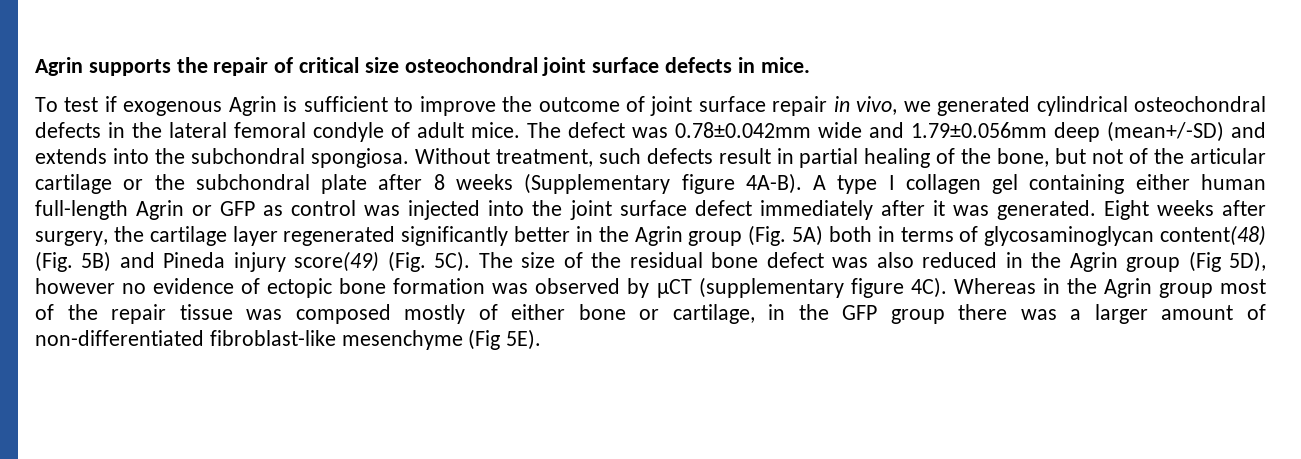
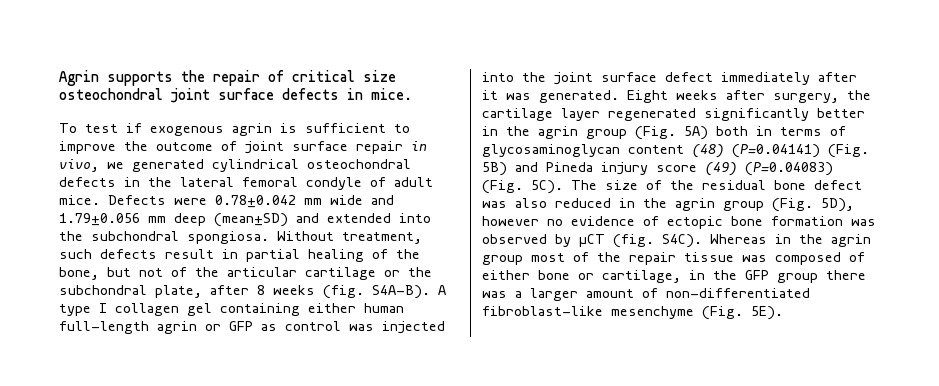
[228,96,277,116] Agrin -> [232,123,272,136] agrin
[527,121,1266,142] [35,148,107,164] The defect was 0.78±0.042mm wide and 1.79±0.056mm deep (mean+/-SD) and extends -> [108,195,394,208] [59,213,391,227] Defects were 0.78±0.042 mm wide and 1.79±0.056 mm deep (mean±SD) and extended
[321,174,368,194] plate -> [155,285,202,298] plate,
[524,173,802,194] (Supplementary figure 4A-B). -> [323,285,430,299] (fig. S4A-B).
[136,200,185,220] Agrin -> [157,321,197,334] agrin
[634,226,683,246] Agrin -> [538,126,578,139] agrin
[1160,225,1267,246] content(48) -> [628,144,820,158] content (48) (P=0.04141)
[294,251,380,272] score(49) -> [656,162,833,176] score (49) (P=0.04083)
[1069,251,1221,272] Agrin group (Fig -> [675,198,813,212] agrin group (Fig.
[698,277,947,298] (supplementary figure 4C). -> [613,234,702,248] (fig. S4C).
[1103,278,1152,298] Agrin -> [831,234,871,247] agrin
[404,304,466,324] mostly -> (841, 258) none
[468,329,501,350] (Fig -> [702,306,743,320] (Fig.

